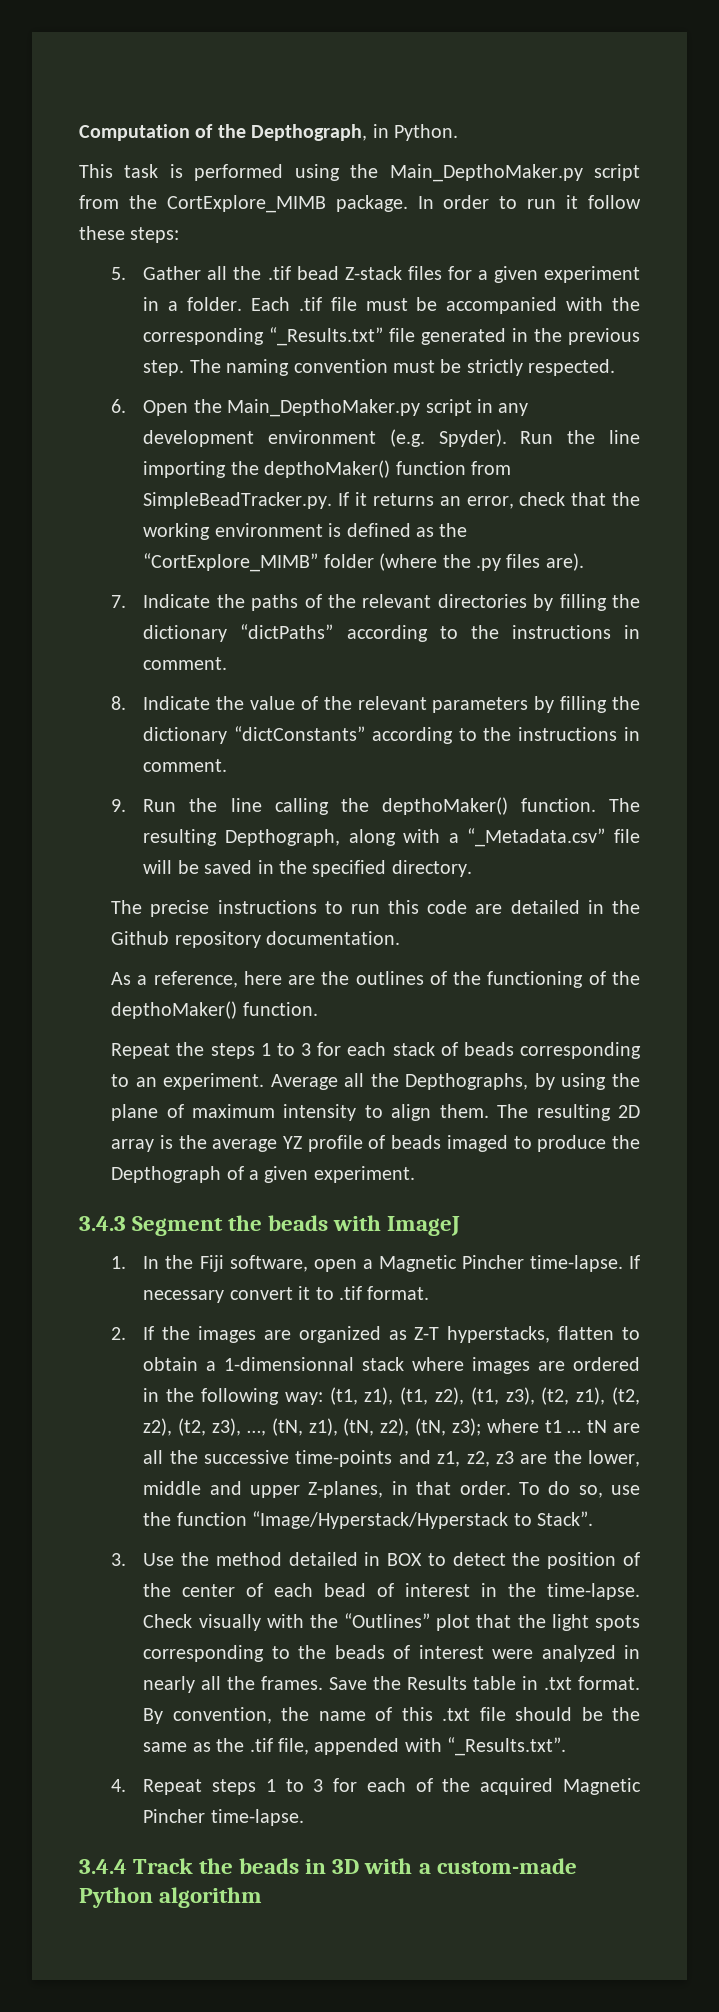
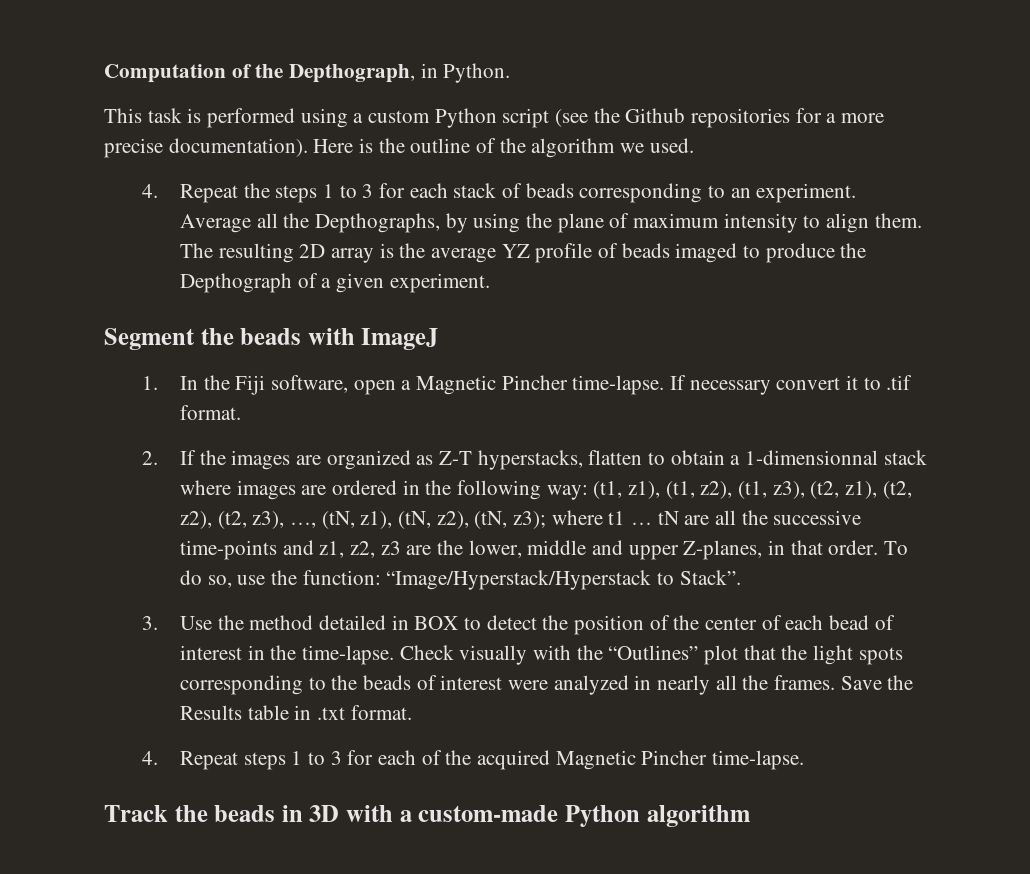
[350,164,640,182] [79,195,642,213] [79,226,180,243] [111,266,641,283] [143,297,641,314] [143,327,640,346] [143,359,616,376] [111,399,529,417] [143,429,640,447] [143,460,511,478] [143,492,640,509] [143,523,468,540] [143,553,584,572] [111,594,641,611] [143,624,640,642] [143,657,228,670] [111,696,640,713] [143,726,640,744] [143,759,228,772] [111,797,640,815] [143,828,640,847] [143,860,472,877] [111,900,640,917] [111,931,400,948] [111,971,640,988] [111,1001,318,1019] the Main_DepthoMaker.py script from the CortExplore_MIMB package. In order to run it follow these steps: // 5. Gather all the .tif bead Z-stack files for a given experiment in a folder. Each .tif file must be accompanied with the corresponding “_Results.txt” file generated in the previous step. The naming convention must be strictly respected. // 6. Open the Main_DepthoMaker.py script in any development environment (e.g. Spyder). Run the line importing the depthoMaker() function from SimpleBeadTracker.py. If it returns an error, check that the working environment is defined as the “CortExplore_MIMB” folder (where the .py files are). // 7. Indicate the paths of the relevant directories by filling the dictionary “dictPaths” according to the instructions in comment. // 8. Indicate the value of the relevant parameters by filling the dictionary “dictConstants” according to the instructions in comment. // 9. Run the line calling the depthoMaker() function. The resulting Depthograph, along with a “_Metadata.csv” file will be saved in the specified directory. // The precise instructions to run this code are detailed in the Github repository documentation. // As a reference, here are the outlines of the functioning of the depthoMaker() function. // -> [353,108,885,128] [104,138,694,158] [141,184,158,198] a custom Python script (see the Github repositories for a more precise documentation). Here is the outline of the algorithm we used. // 4.
[79,1216,126,1231] 3.4.3 -> (490, 283) none
[176,1512,247,1526] function -> [302,570,381,585] function:
[143,1707,640,1724] [143,1737,567,1756] By convention, the name of this .txt file should be the same as the .tif file, appended with “_Results.txt”. -> (412, 712) none
[79,1859,127,1874] 3.4.4 -> (804, 760) none

